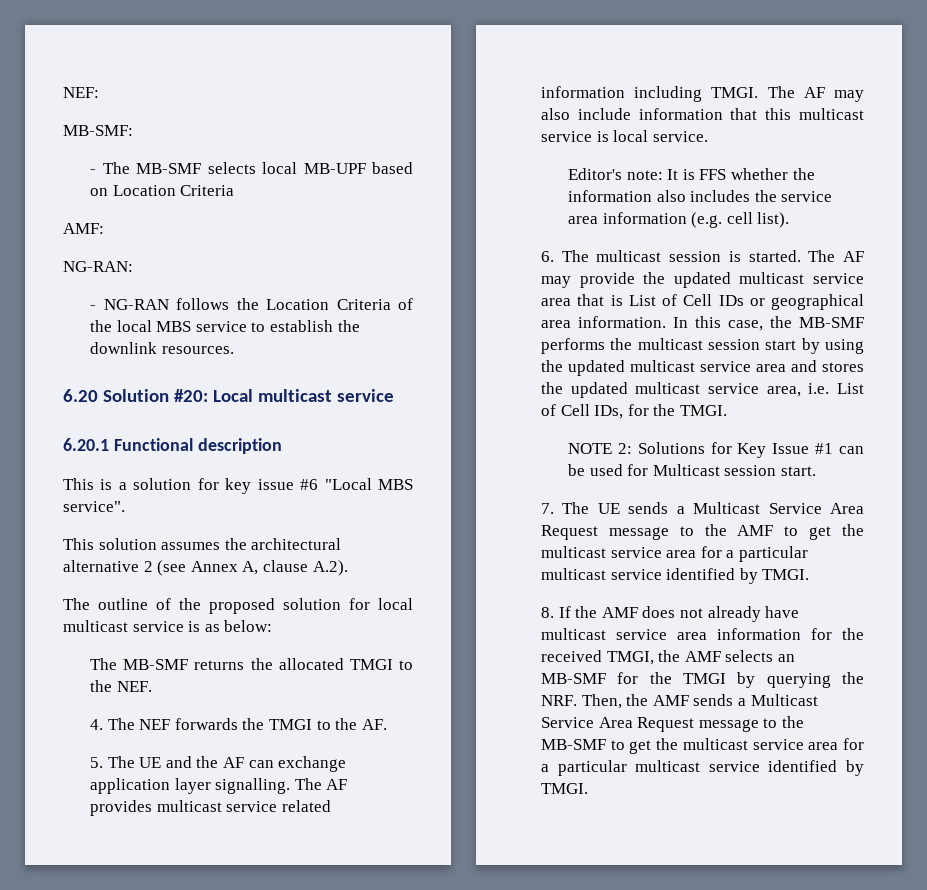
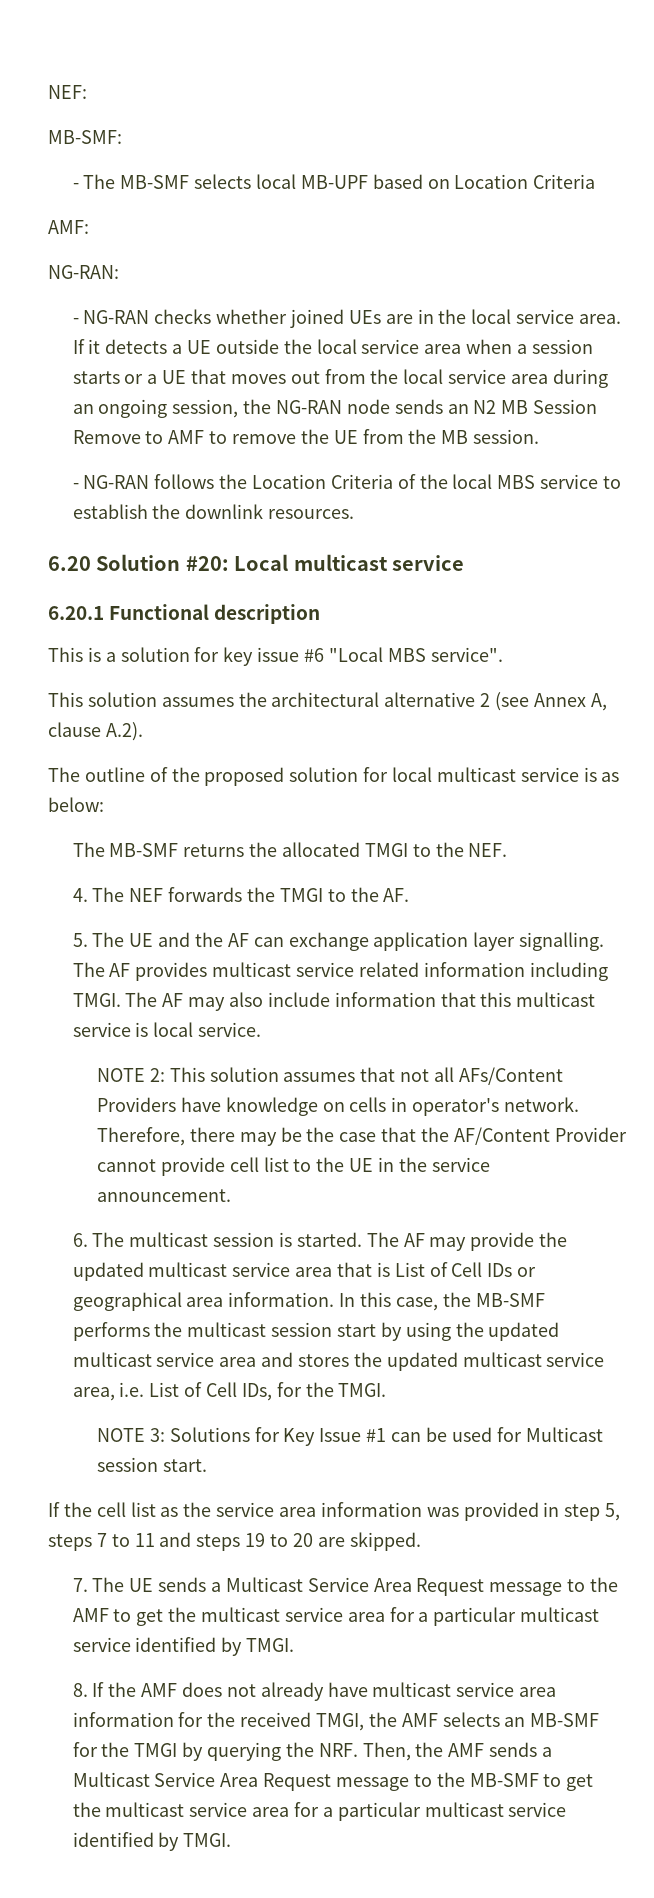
(133, 266) none -> [72,309,621,328] [72,339,593,354] [72,369,608,388] [72,399,598,418] [72,429,540,444] // - NG-RAN checks whether joined UEs are in the local service area. If it detects a UE outside the local service area when a session starts or a UE that moves out from the local service area during an ongoing session, the NG-RAN node sends an N2 MB Session Remove to AMF to remove the UE from the MB session.
[568,168,815,180] [568,190,833,202] [568,212,790,228] Editor's note: It is FFS whether the information also includes the service area information (e.g. cell list). -> [97,1067,563,1085] [97,1097,580,1116] [97,1127,627,1146] [97,1157,490,1176] [97,1189,232,1202] NOTE 2: This solution assumes that not all AFs/Content Providers have knowledge on cells in operator's network. Therefore, there may be the case that the AF/Content Provider cannot provide cell list to the UE in the service announcement.
[617,443,632,454] 2: -> [149,1428,165,1442] 3:
(816, 471) none -> [48,1502,621,1521] [48,1532,421,1551] // If the cell list as the service area information was provided in step 5, steps 7 to 11 and steps 19 to 20 are skipped.

